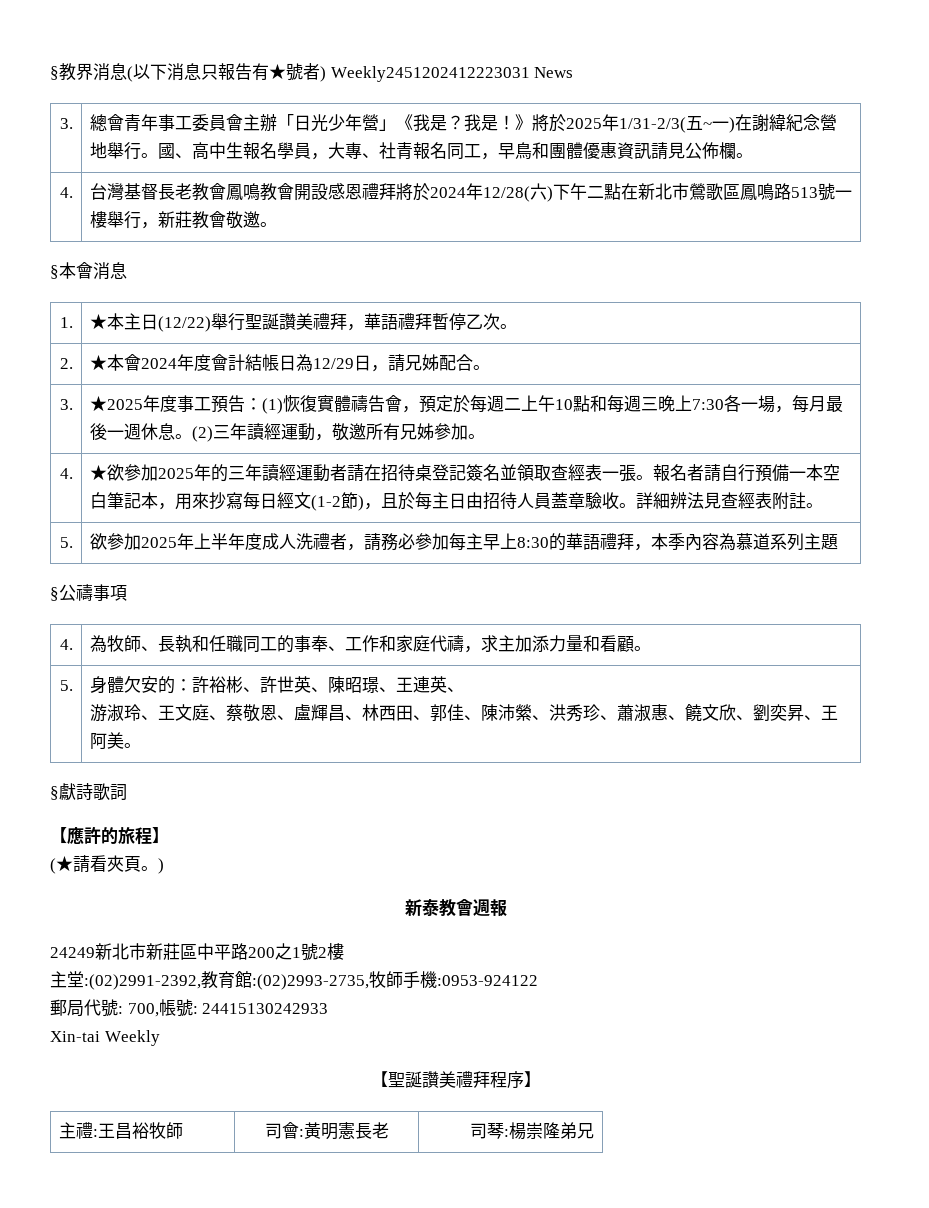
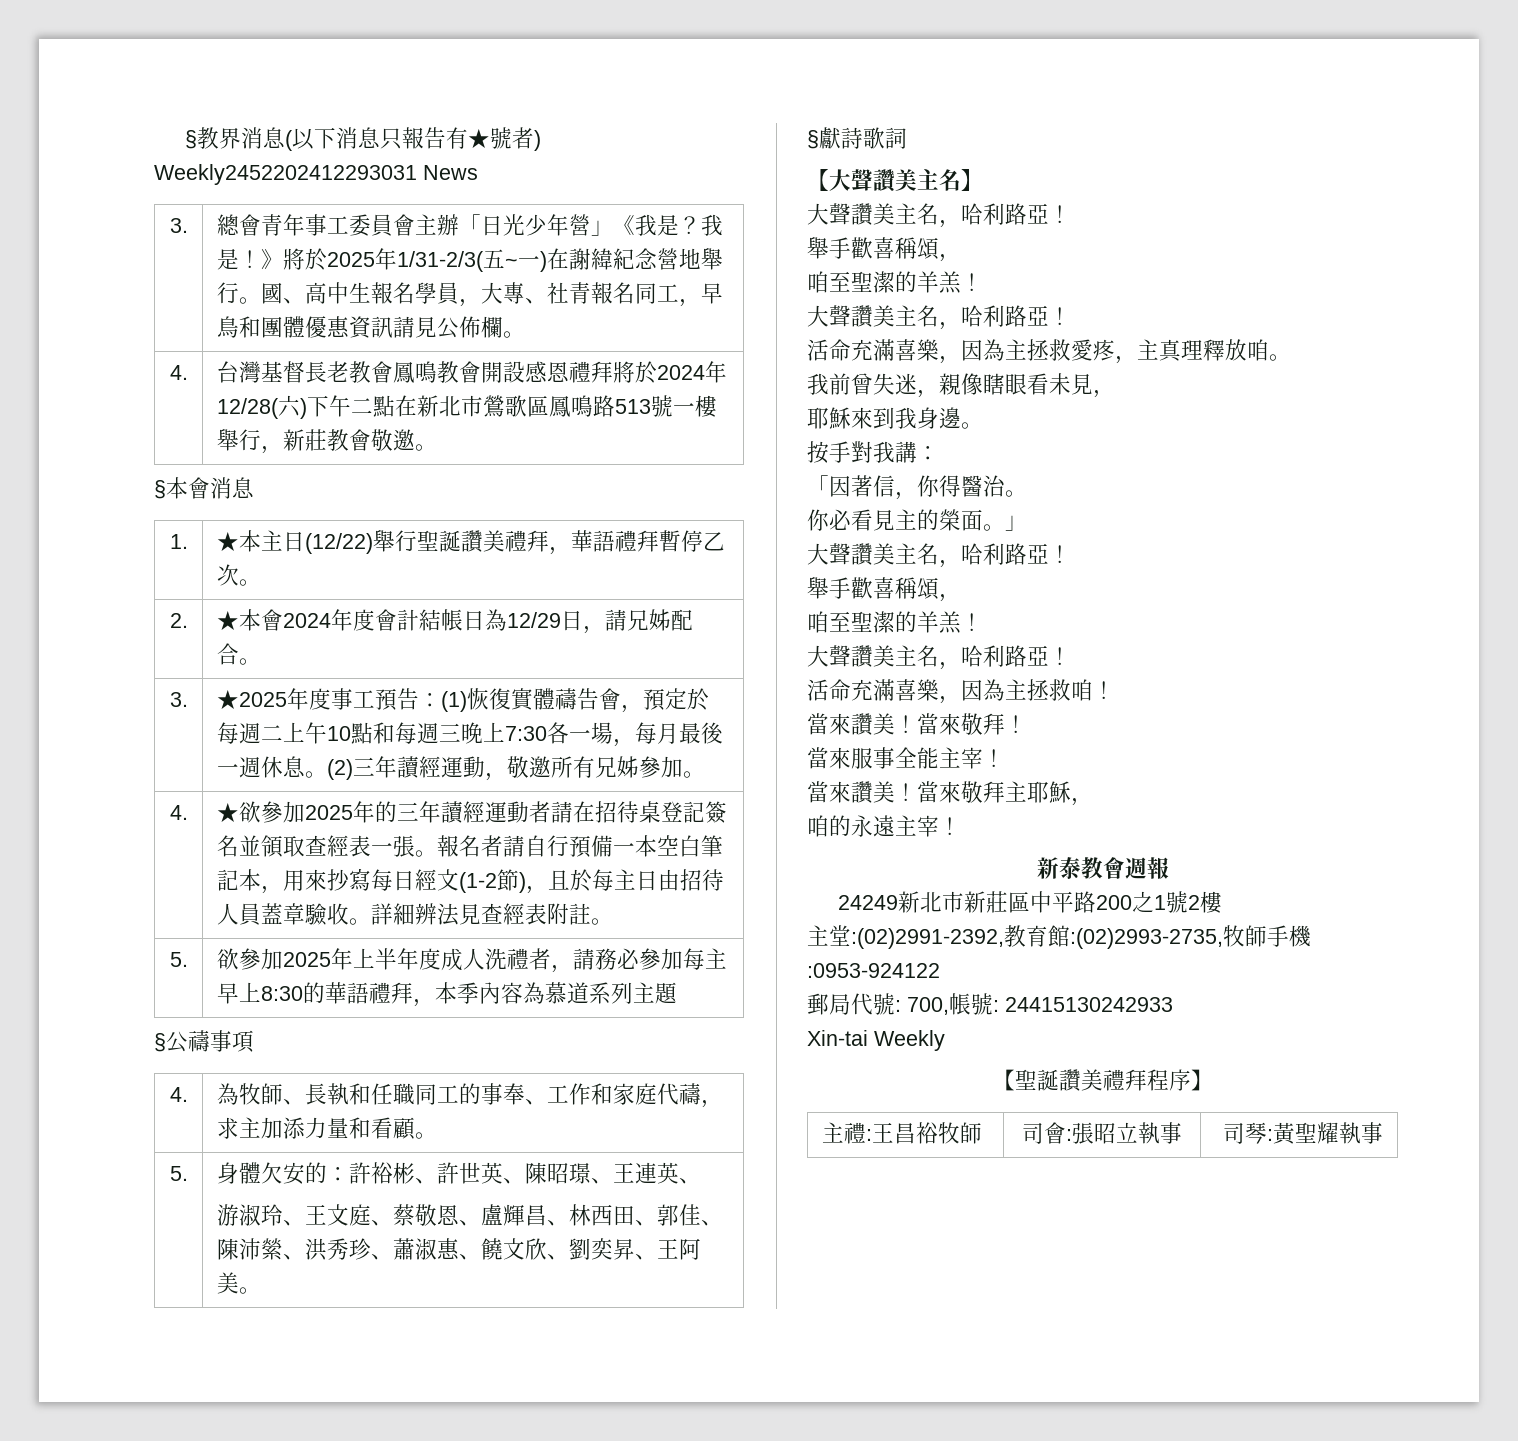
[330,66,530,82] Weekly2451202412223031 -> [154,164,417,185] Weekly2452202412293031
[67,826,169,845] [50,855,164,874] 應許的旅程】 // (★請看夾頁。) -> [829,169,983,193] [807,203,1071,228] [807,236,961,262] [807,271,983,294] [807,305,1071,330] [807,339,1291,364] [807,373,1115,398] [807,407,983,429] [807,441,939,464] [807,475,1027,500] [807,509,1027,531] [807,543,1071,568] [807,576,961,602] [807,611,983,634] [807,645,1071,670] [807,679,1115,704] [807,713,1027,736] [807,747,1005,769] [807,781,1093,806] [807,815,961,837] 大聲讚美主名】 // 大聲讚美主名，哈利路亞！ // 舉手歡喜稱頌， // 咱至聖潔的羊羔！ // 大聲讚美主名，哈利路亞！ // 活命充滿喜樂，因為主拯救愛疼，主真理釋放咱。 // 我前曾失迷，親像瞎眼看未見， // 耶穌來到我身邊。 // 按手對我講： // 「因著信，你得醫治。 // 你必看見主的榮面。」 // 大聲讚美主名，哈利路亞！ // 舉手歡喜稱頌， // 咱至聖潔的羊羔！ // 大聲讚美主名，哈利路亞！ // 活命充滿喜樂，因為主拯救咱！ // 當來讚美！當來敬拜！ // 當來服事全能主宰！ // 當來讚美！當來敬拜主耶穌， // 咱的永遠主宰！
[303,1122,389,1140] 黃明憲長老 -> [1072,1122,1182,1144] 張昭立執事
[509,1122,595,1140] 楊崇隆弟兄 -> [1273,1122,1384,1145] 黃聖耀執事

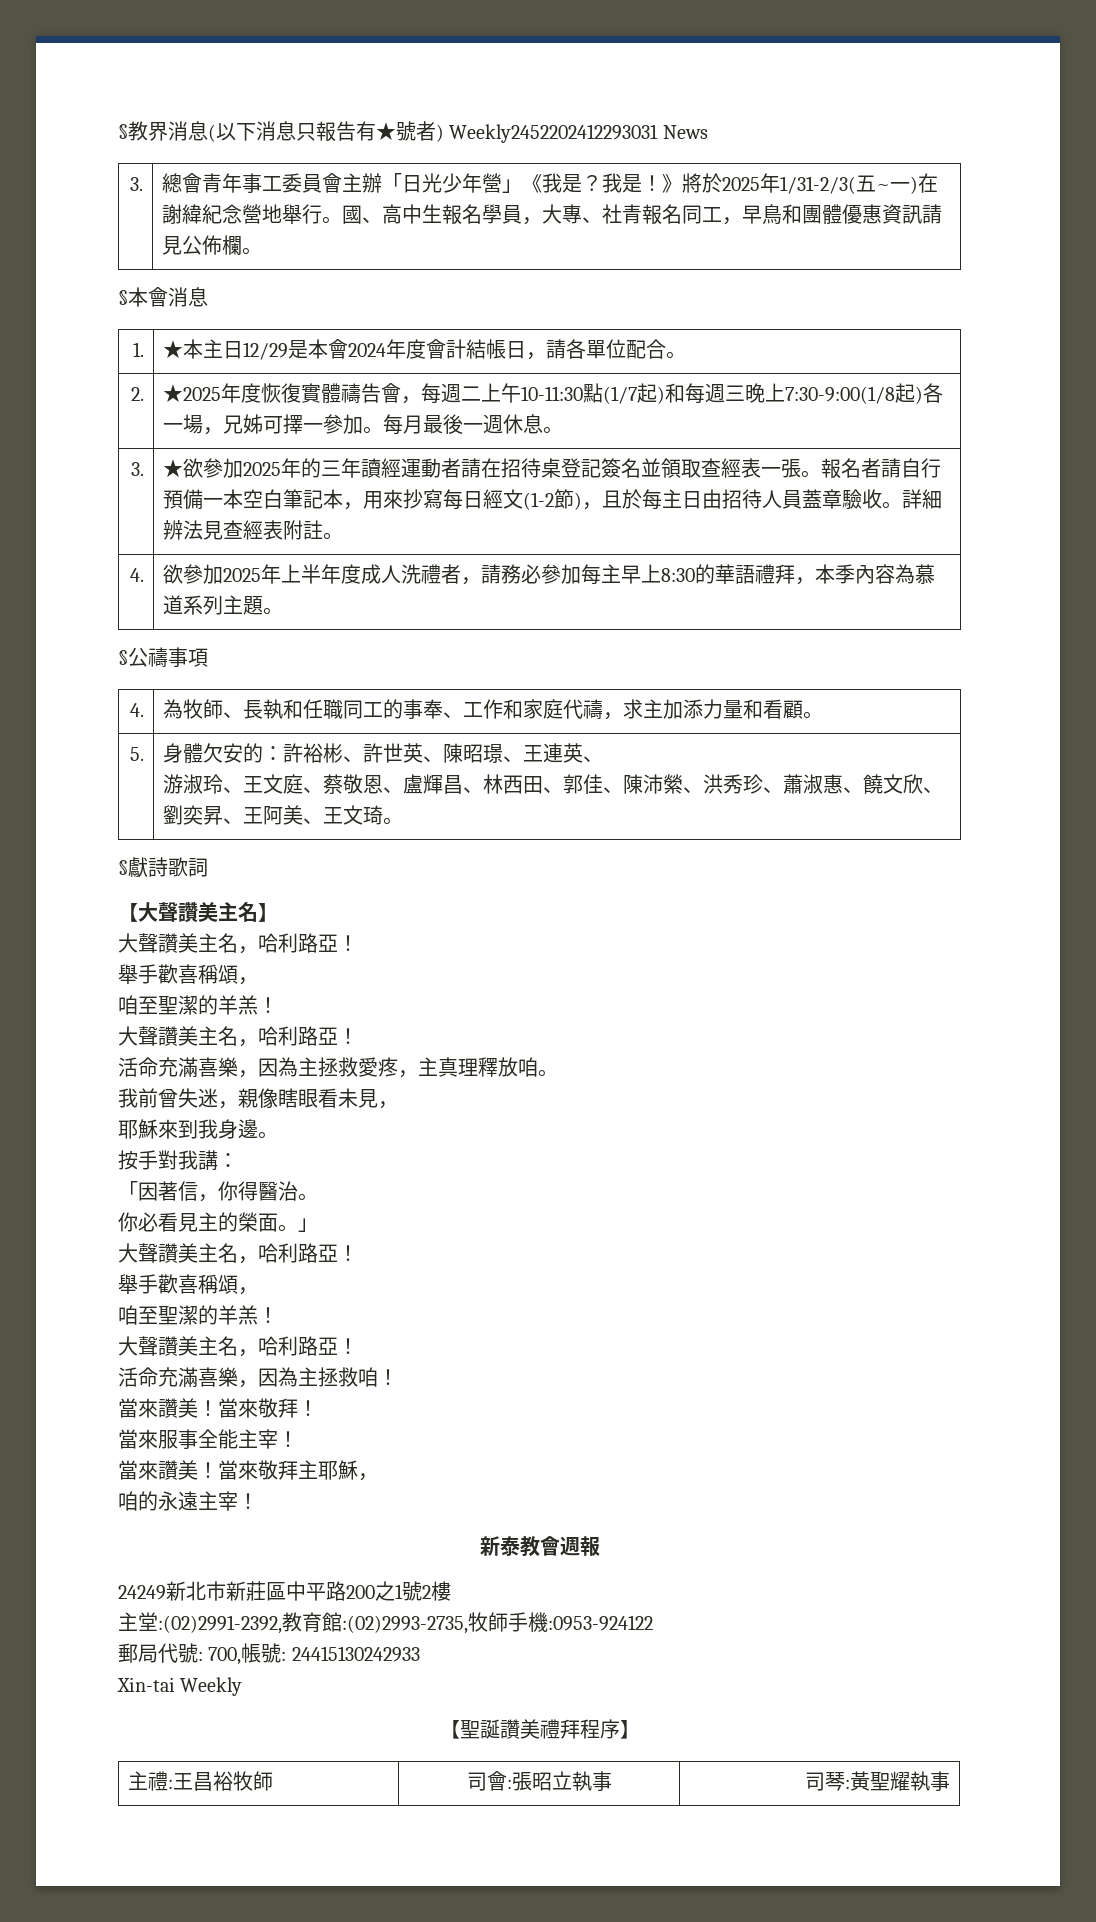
[170,365,189,380] [216,361,727,384] [216,395,717,419] [216,428,437,454] // 4. | 台灣基督長老教會鳳鳴教會開設感恩禮拜將於2024年12/28(六)下午二點在新北市鶯歌區鳳鳴路513號一樓舉行，新莊教會敬邀。 -> (263, 251) none
[304,529,725,555] [216,564,261,586] [170,613,189,628] [216,611,239,630] (12/22)舉行聖誕讚美禮拜，華語禮拜暫停乙次。 // 2. | ★ -> [243,340,309,360] 12/29是
[484,609,671,634] 為12/29日，請兄姊 -> [526,339,627,360] ，請各單位
[170,692,189,707] 3. -> [130,387,144,401] 2.
[330,688,467,712] 事工預告：(1) -> (262, 393) none
[642,688,709,711] 預定於 -> (422, 400) none
[326,722,635,747] 10點和每週三晚上7:30各一場， -> [521,383,944,404] [163,414,384,435] 10-11:30點(1/7起)和每週三晚上7:30-9:00(1/8起)各一場，兄姊可擇一參加。
[326,756,705,781] [170,805,189,820] (2)三年讀經運動，敬邀所有兄姊參加。 // 4. -> [130,462,144,476] // 3.
[170,952,189,967] 5. -> [129,568,144,582] 4.
(677, 993) none -> [263,607,284,615] 。
(239, 1283) none -> [303,805,384,825] 、王文琦

